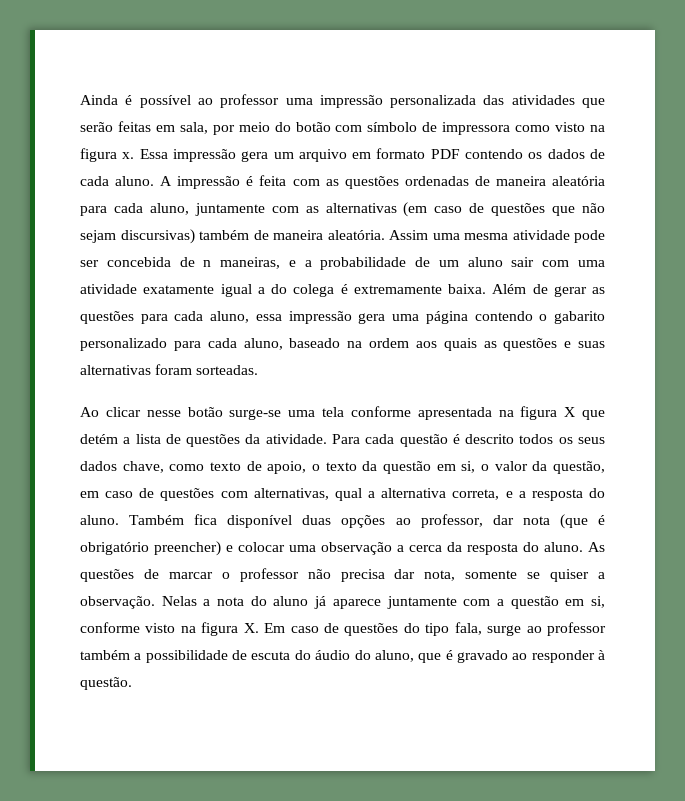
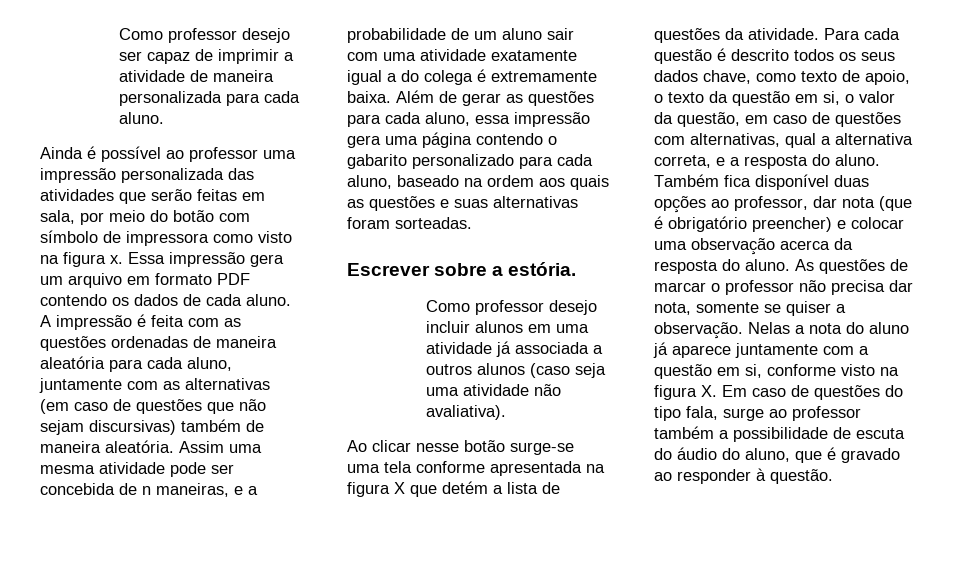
(80, 100) none -> [118,28,290,43] [118,49,294,64] [118,70,274,82] [118,91,300,106] [118,112,164,124] Como professor desejo ser capaz de imprimir a atividade de maneira personalizada para cada aluno. //
(259, 370) none -> [347,262,577,276] [425,300,597,315] [425,321,589,333] [425,341,603,357] [425,363,606,378] [425,384,561,396] [425,405,506,420] // Escrever sobre a estória. // Como professor desejo incluir alunos em uma atividade já associada a outros alunos (caso seja uma atividade não avaliativa).
[397,545,442,552] a cerca -> [780,240,830,250] acerca

